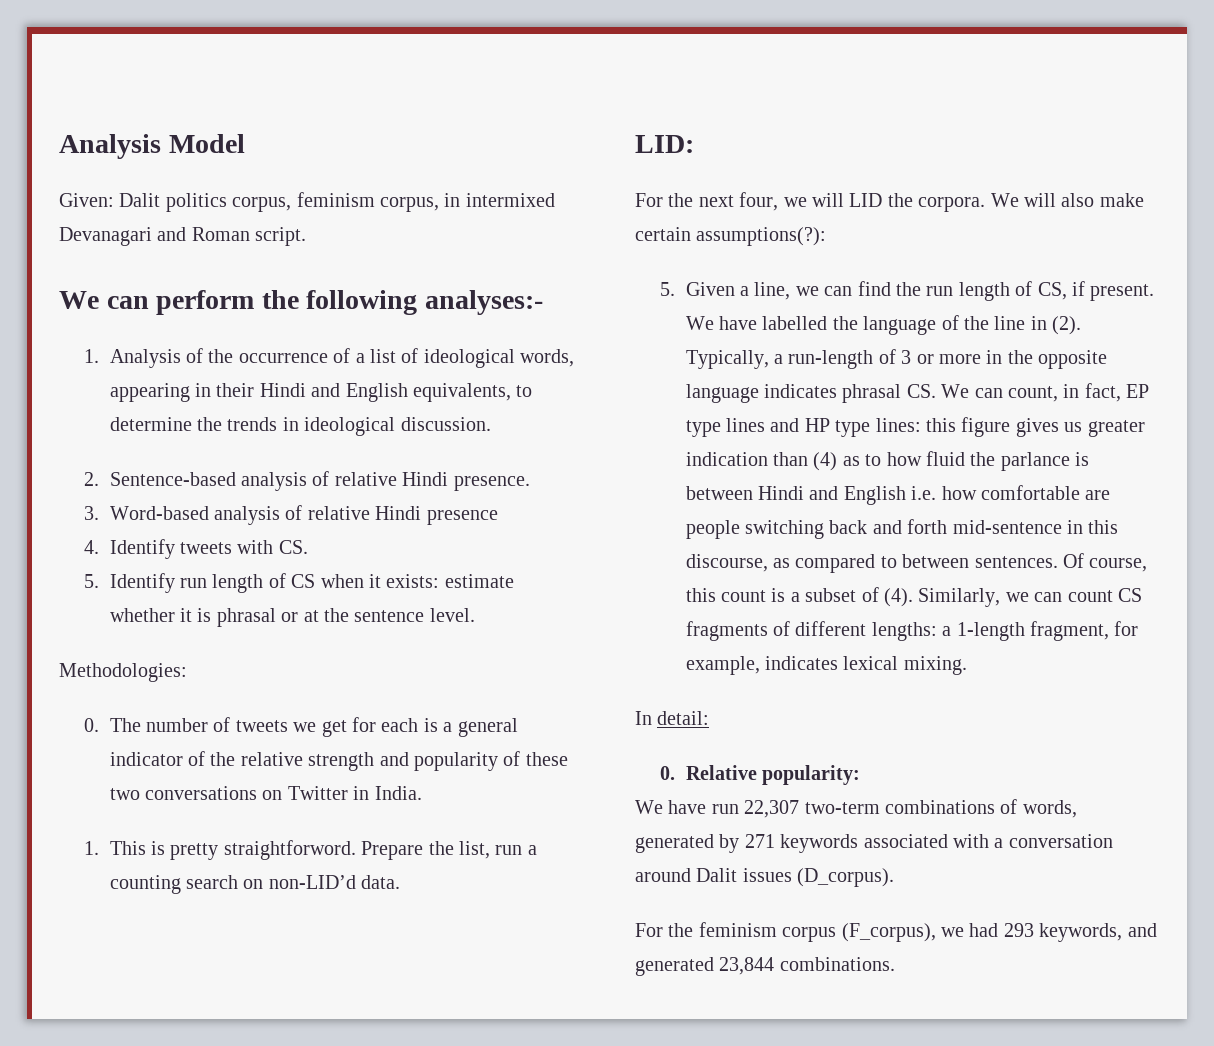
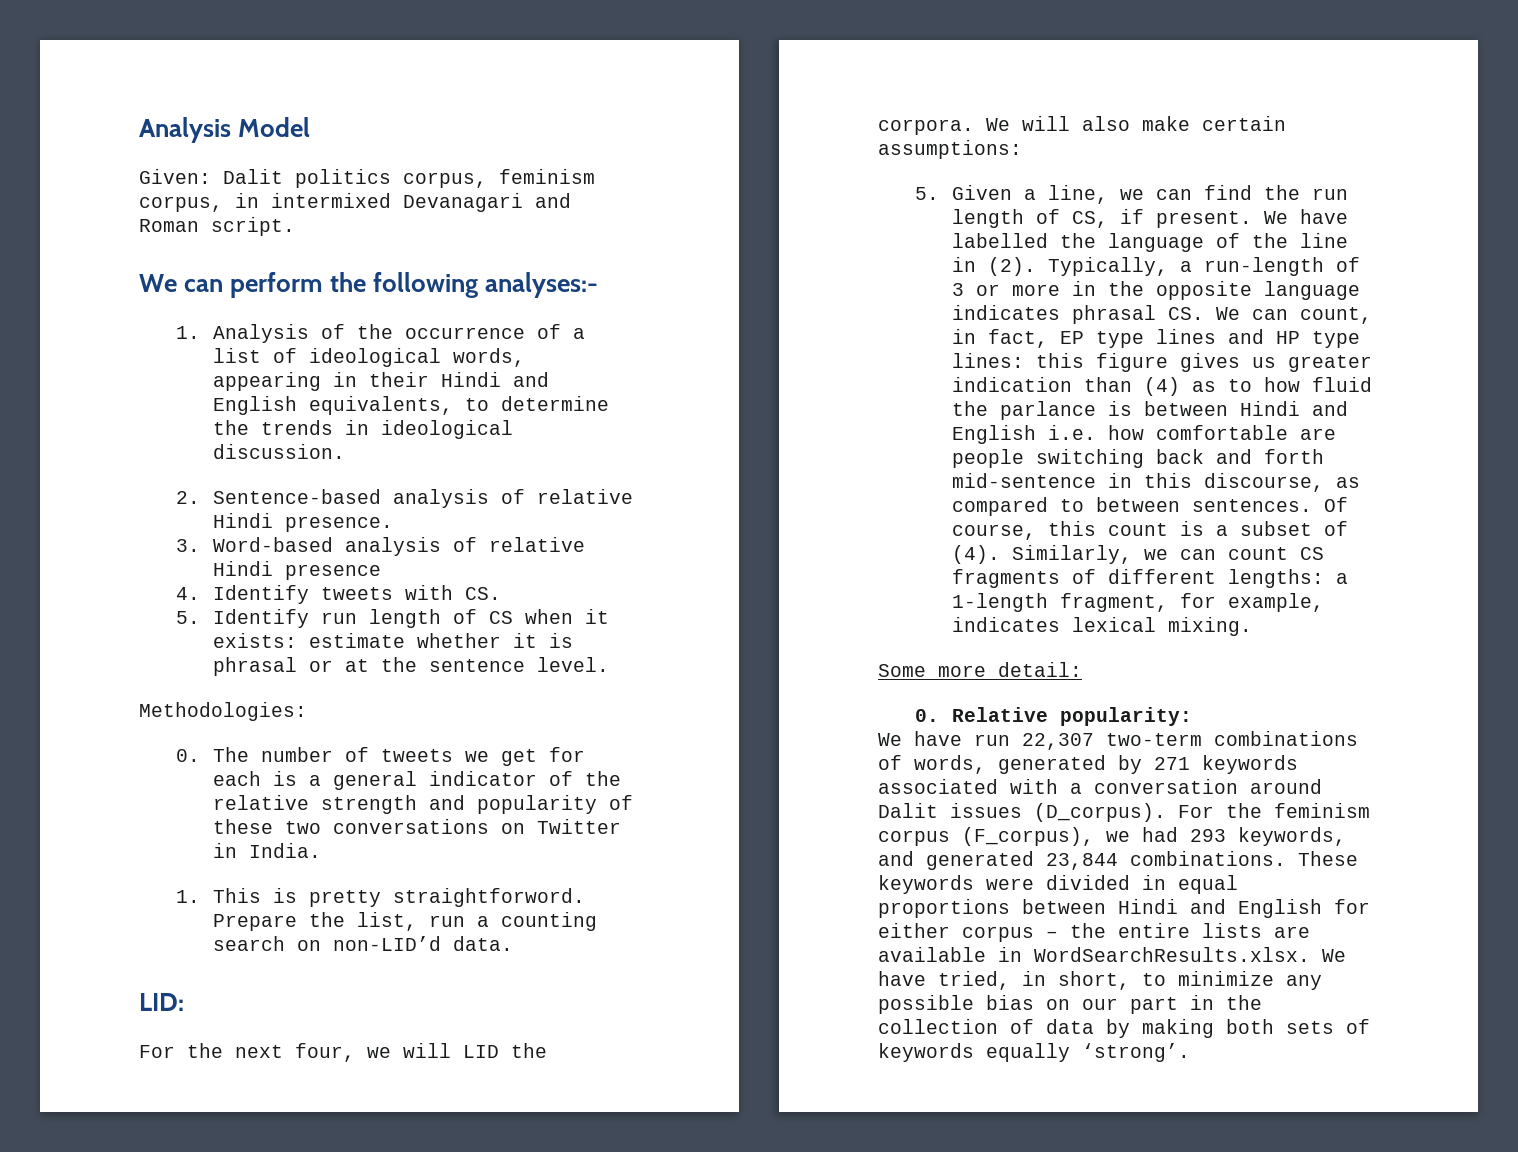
[696,227,827,246] assumptions(?): -> [878,140,1022,159] assumptions:
[635,711,652,725] In -> [878,664,986,677] Some more
(895, 877) // -> (1166, 812) none
(895, 964) none -> [1298,851,1358,866] [878,875,1238,894] [878,899,1370,918] [878,923,1310,942] [878,947,1346,962] [878,971,1322,990] [878,995,1262,1014] [878,1019,1370,1038] [878,1043,1190,1062] These keywords were divided in equal proportions between Hindi and English for either corpus – the entire lists are available in WordSearchResults.xlsx. We have tried, in short, to minimize any possible bias on our part in the collection of data by making both sets of keywords equally ‘strong’.

